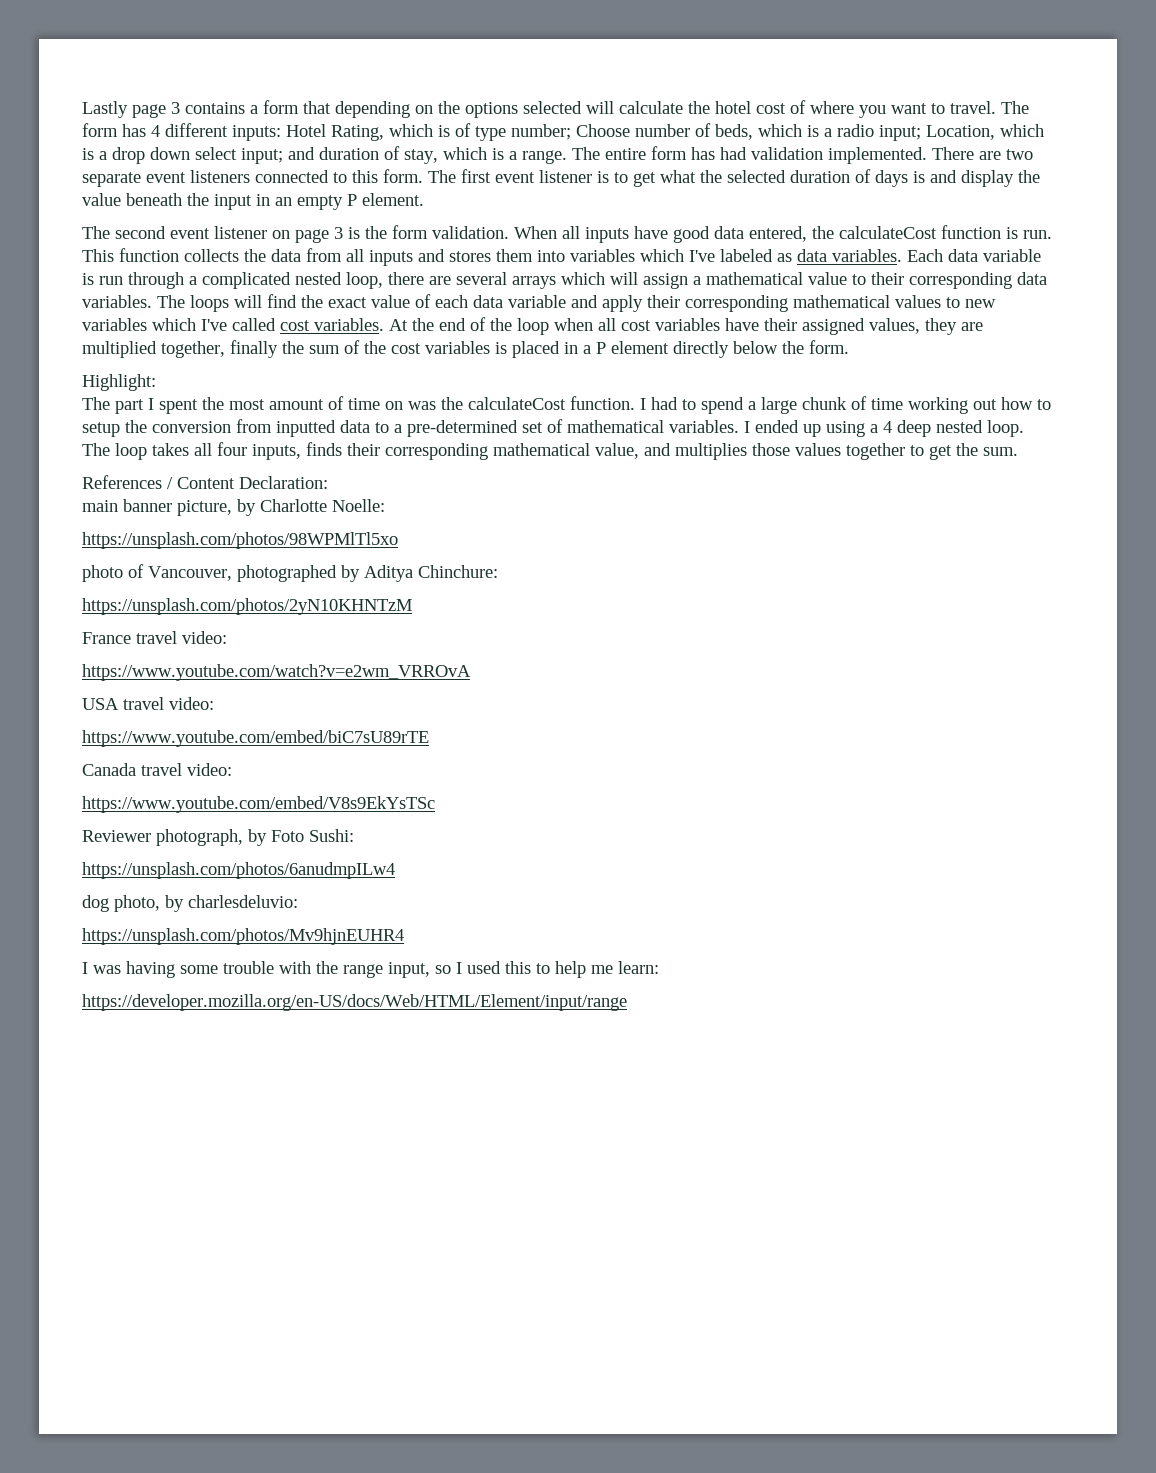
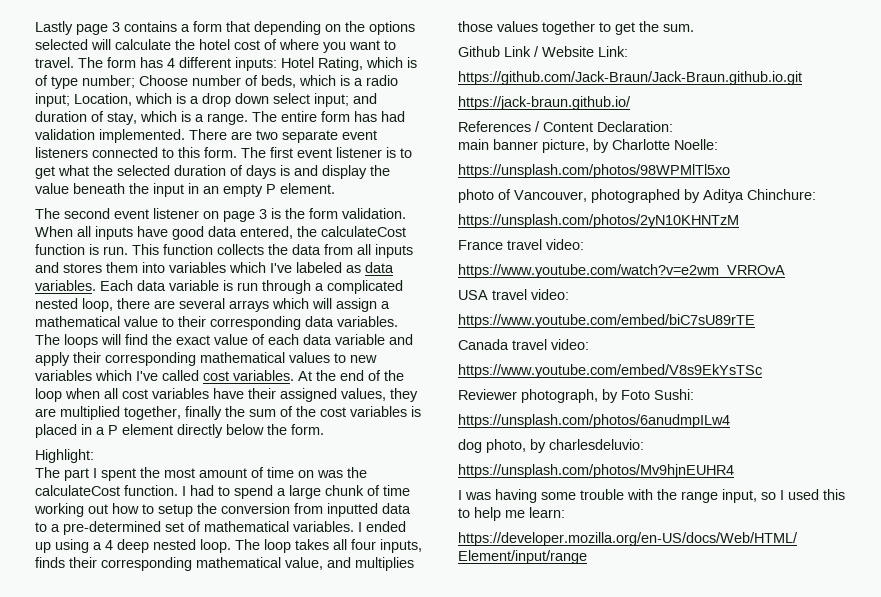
(1018, 451) none -> [458,46,628,57] [458,71,802,85] [458,96,631,110] // Github Link / Website Link: // https://github.com/Jack-Braun/Jack-Braun.github.io.git // https://jack-braun.github.io/

